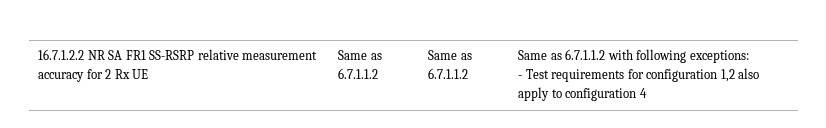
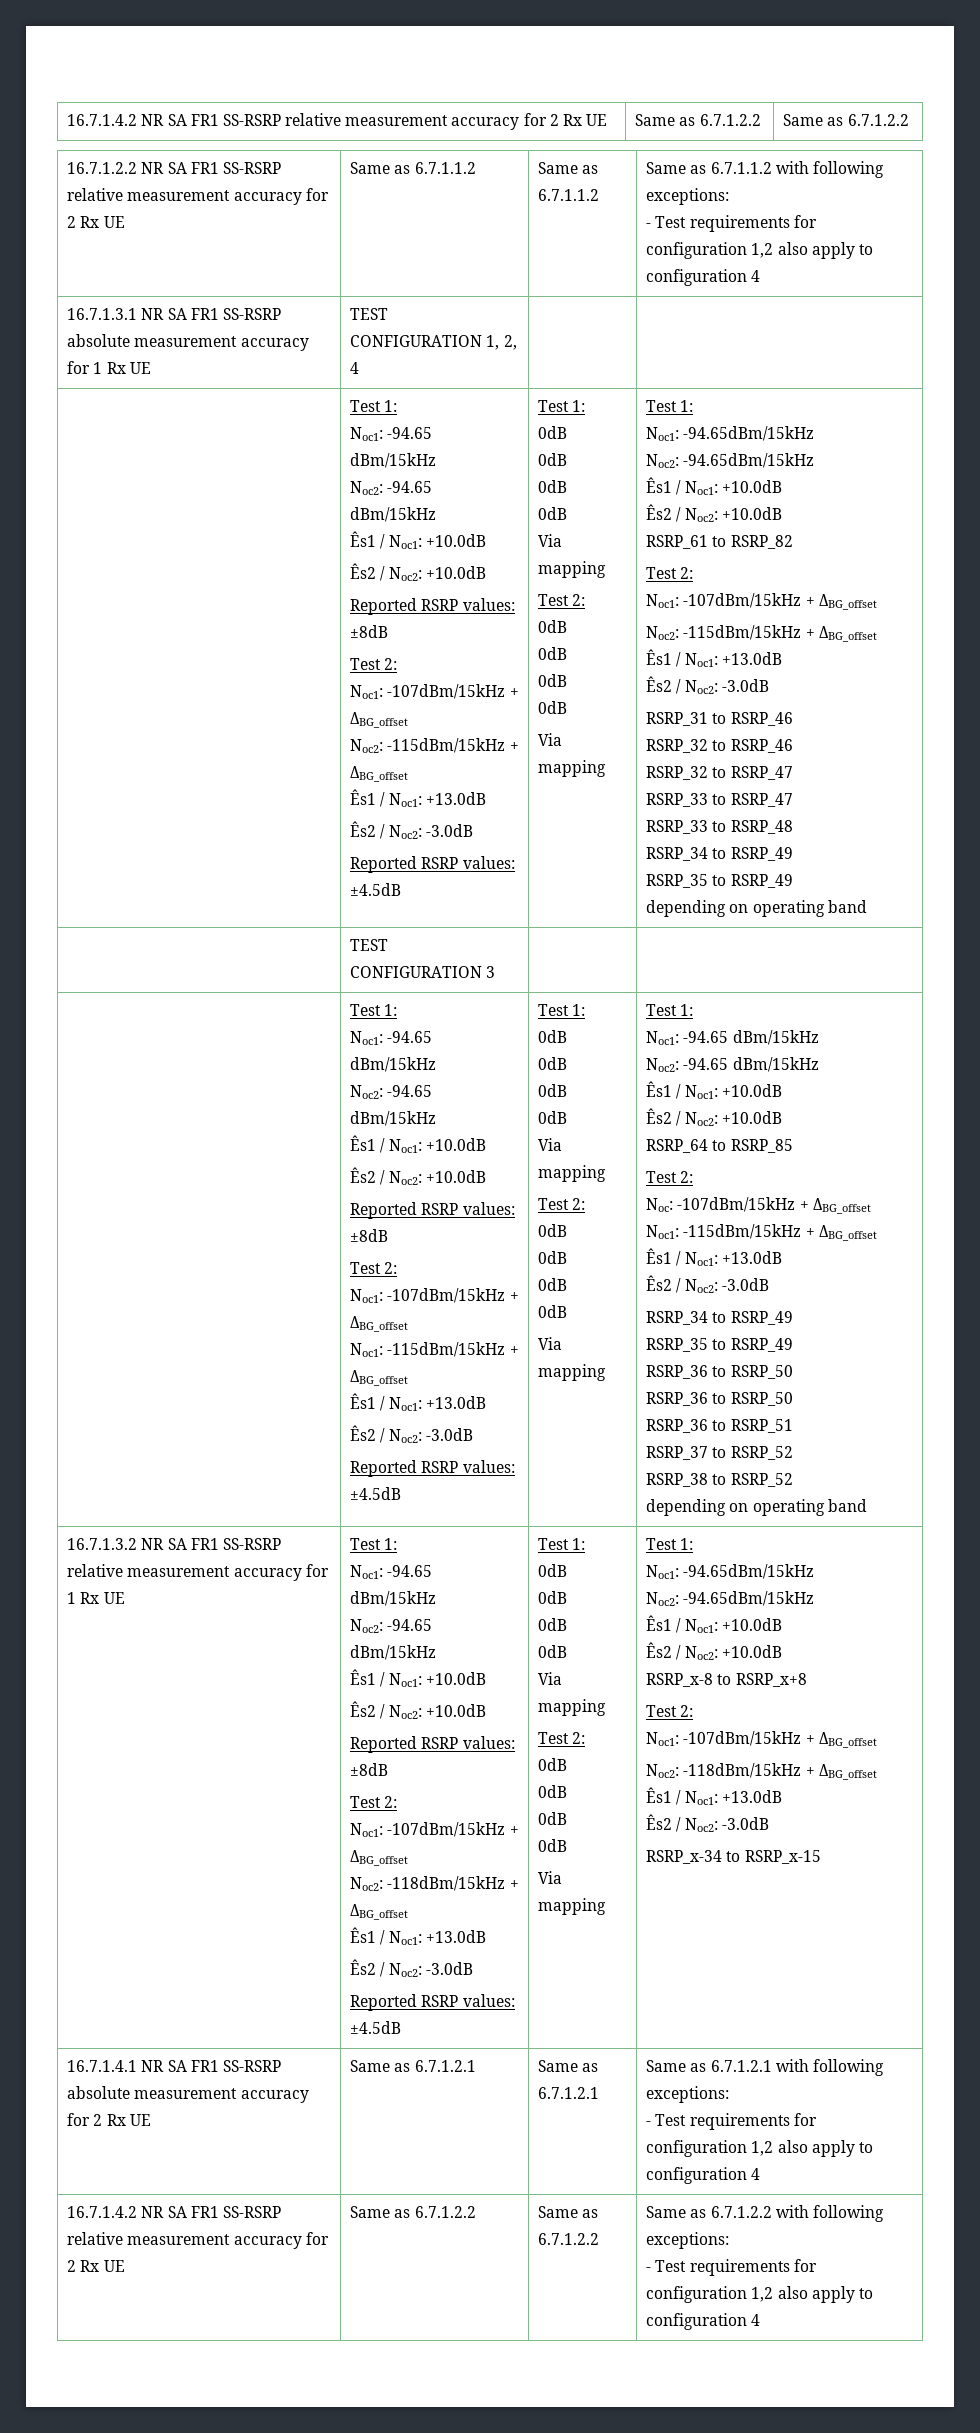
(38, 54) none -> [67,113,608,130] [635,114,761,126] [783,114,909,126] 16.7.1.4.2 NR SA FR1 SS-RSRP relative measurement accuracy for 2 Rx UE | Same as 6.7.1.2.2 | Same as 6.7.1.2.2 //
(647, 93) none -> [67,308,281,320] [67,334,309,351] [67,361,151,374] [350,308,389,320] [350,335,517,350] [350,362,360,374] [350,400,398,412] [350,427,433,441] [350,453,437,468] [350,481,433,495] [350,507,437,522] [350,531,486,549] [350,563,486,581] [350,598,515,615] [350,625,389,638] [350,658,398,670] [350,684,519,699] [350,712,409,728] [350,738,519,753] [350,766,409,782] [350,789,486,807] [350,821,473,839] [350,856,515,873] [350,883,402,896] [538,400,586,412] [538,426,568,439] [538,453,568,466] [538,480,568,493] [538,507,568,520] [538,534,563,547] [538,561,607,578] [538,594,586,606] [538,620,568,633] [538,647,568,660] [538,674,568,687] [538,701,568,714] [538,733,563,746] [538,760,607,777] [646,400,694,412] [646,426,815,441] [646,453,815,468] [646,477,782,495] [646,504,782,522] [646,535,793,549] [646,567,694,579] [646,593,877,610] [646,625,877,642] [646,649,782,667] [646,676,769,694] [646,712,793,726] [646,739,793,753] [646,766,793,780] [646,793,793,807] [646,820,793,834] [646,847,793,861] [646,874,793,888] [646,900,867,917] [350,939,389,951] [350,966,496,978] [350,1004,398,1016] [350,1031,433,1045] [350,1057,437,1072] [350,1085,433,1099] [350,1111,437,1126] [350,1135,486,1153] [350,1167,486,1185] [350,1202,515,1219] [350,1229,389,1242] [350,1262,398,1274] [350,1288,519,1303] [350,1316,409,1332] [350,1342,519,1357] [350,1370,409,1386] [350,1393,486,1411] [350,1425,473,1443] [350,1460,515,1477] [350,1487,402,1500] [538,1004,586,1016] [538,1030,568,1043] [538,1057,568,1070] [538,1084,568,1097] [538,1111,568,1124] [538,1138,563,1151] [538,1165,607,1182] [538,1198,586,1210] [538,1224,568,1237] [538,1251,568,1264] [538,1278,568,1291] [538,1305,568,1318] [538,1337,563,1350] [538,1364,607,1381] [646,1004,694,1016] [646,1030,819,1045] [646,1057,819,1072] [646,1081,782,1099] [646,1108,782,1126] [646,1139,793,1153] [646,1171,694,1183] [646,1197,871,1214] [646,1224,877,1241] [646,1248,782,1266] [646,1275,769,1293] [646,1311,793,1325] [646,1338,793,1352] [646,1365,793,1379] [646,1392,793,1406] [646,1419,793,1433] [646,1446,793,1460] [646,1473,793,1487] [646,1499,867,1516] [67,1538,281,1550] [67,1564,329,1581] [67,1592,125,1604] [350,1538,398,1550] [350,1565,433,1579] [350,1591,437,1606] [350,1619,433,1633] [350,1645,437,1660] [350,1669,486,1687] [350,1701,486,1719] [350,1736,515,1753] [350,1763,389,1776] [350,1796,398,1808] [350,1822,519,1837] [350,1850,409,1866] [350,1876,519,1891] [350,1904,409,1920] [350,1927,486,1945] [350,1959,473,1977] [350,1994,515,2011] [350,2021,402,2034] [538,1538,586,1550] [538,1564,568,1577] [538,1591,568,1604] [538,1618,568,1631] [538,1645,568,1658] [538,1672,563,1685] [538,1699,607,1716] [538,1732,586,1744] [538,1758,568,1771] [538,1785,568,1798] [538,1812,568,1825] [538,1839,568,1852] [538,1871,563,1884] [538,1898,607,1915] [646,1538,694,1550] [646,1564,815,1579] [646,1591,815,1606] [646,1615,782,1633] [646,1642,782,1660] [646,1673,807,1687] [646,1705,694,1717] [646,1731,877,1748] [646,1763,877,1780] [646,1787,782,1805] [646,1814,769,1832] [646,1850,821,1864] [67,2060,281,2072] [67,2086,309,2103] [67,2113,151,2126] [350,2060,476,2072] [538,2060,599,2072] [538,2087,600,2099] [646,2059,884,2076] [646,2086,730,2103] [646,2113,817,2130] [646,2140,873,2157] [646,2167,761,2184] [67,2206,281,2218] [67,2232,329,2249] [67,2260,125,2272] [350,2206,476,2218] [538,2206,599,2218] [538,2233,600,2245] [646,2205,884,2222] [646,2232,730,2249] [646,2259,817,2276] [646,2286,873,2303] [646,2313,761,2330] // 16.7.1.3.1 NR SA FR1 SS-RSRP absolute measurement accuracy for 1 Rx UE | TEST CONFIGURATION 1, 2, 4 | | // | Test 1: // Noc1: -94.65 dBm/15kHz // Noc2: -94.65 dBm/15kHz // Ês1 / Noc1: +10.0dB // Ês2 / Noc2: +10.0dB // Reported RSRP values: ±8dB // Test 2: // Noc1: -107dBm/15kHz + ΔBG_offset // Noc2: -115dBm/15kHz + ΔBG_offset // Ês1 / Noc1: +13.0dB // Ês2 / Noc2: -3.0dB // Reported RSRP values: ±4.5dB | Test 1: // 0dB // 0dB // 0dB // 0dB // Via mapping // Test 2: // 0dB // 0dB // 0dB // 0dB // Via mapping | Test 1: // Noc1: -94.65dBm/15kHz // Noc2: -94.65dBm/15kHz // Ês1 / Noc1: +10.0dB // Ês2 / Noc2: +10.0dB // RSRP_61 to RSRP_82 // Test 2: // Noc1: -107dBm/15kHz + ΔBG_offset // Noc2: -115dBm/15kHz + ΔBG_offset // Ês1 / Noc1: +13.0dB // Ês2 / Noc2: -3.0dB // RSRP_31 to RSRP_46 // RSRP_32 to RSRP_46 // RSRP_32 to RSRP_47 // RSRP_33 to RSRP_47 // RSRP_33 to RSRP_48 // RSRP_34 to RSRP_49 // RSRP_35 to RSRP_49 // depending on operating band // | TEST CONFIGURATION 3 | | // | Test 1: // Noc1: -94.65 dBm/15kHz // Noc2: -94.65 dBm/15kHz // Ês1 / Noc1: +10.0dB // Ês2 / Noc2: +10.0dB // Reported RSRP values: ±8dB // Test 2: // Noc1: -107dBm/15kHz + ΔBG_offset // Noc1: -115dBm/15kHz + ΔBG_offset // Ês1 / Noc1: +13.0dB // Ês2 / Noc2: -3.0dB // Reported RSRP values: ±4.5dB | Test 1: // 0dB // 0dB // 0dB // 0dB // Via mapping // Test 2: // 0dB // 0dB // 0dB // 0dB // Via mapping | Test 1: // Noc1: -94.65 dBm/15kHz // Noc2: -94.65 dBm/15kHz // Ês1 / Noc1: +10.0dB // Ês2 / Noc2: +10.0dB // RSRP_64 to RSRP_85 // Test 2: // Noc: -107dBm/15kHz + ΔBG_offset // Noc1: -115dBm/15kHz + ΔBG_offset // Ês1 / Noc1: +13.0dB // Ês2 / Noc2: -3.0dB // RSRP_34 to RSRP_49 // RSRP_35 to RSRP_49 // RSRP_36 to RSRP_50 // RSRP_36 to RSRP_50 // RSRP_36 to RSRP_51 // RSRP_37 to RSRP_52 // RSRP_38 to RSRP_52 // depending on operating band // 16.7.1.3.2 NR SA FR1 SS-RSRP relative measurement accuracy for 1 Rx UE | Test 1: // Noc1: -94.65 dBm/15kHz // Noc2: -94.65 dBm/15kHz // Ês1 / Noc1: +10.0dB // Ês2 / Noc2: +10.0dB // Reported RSRP values: ±8dB // Test 2: // Noc1: -107dBm/15kHz + ΔBG_offset // Noc2: -118dBm/15kHz + ΔBG_offset // Ês1 / Noc1: +13.0dB // Ês2 / Noc2: -3.0dB // Reported RSRP values: ±4.5dB | Test 1: // 0dB // 0dB // 0dB // 0dB // Via mapping // Test 2: // 0dB // 0dB // 0dB // 0dB // Via mapping | Test 1: // Noc1: -94.65dBm/15kHz // Noc2: -94.65dBm/15kHz // Ês1 / Noc1: +10.0dB // Ês2 / Noc2: +10.0dB // RSRP_x-8 to RSRP_x+8 // Test 2: // Noc1: -107dBm/15kHz + ΔBG_offset // Noc2: -118dBm/15kHz + ΔBG_offset // Ês1 / Noc1: +13.0dB // Ês2 / Noc2: -3.0dB // RSRP_x-34 to RSRP_x-15 // 16.7.1.4.1 NR SA FR1 SS-RSRP absolute measurement accuracy for 2 Rx UE | Same as 6.7.1.2.1 | Same as 6.7.1.2.1 | Same as 6.7.1.2.1 with following exceptions: // - Test requirements for configuration 1,2 also apply to configuration 4 // 16.7.1.4.2 NR SA FR1 SS-RSRP relative measurement accuracy for 2 Rx UE | Same as 6.7.1.2.2 | Same as 6.7.1.2.2 | Same as 6.7.1.2.2 with following exceptions: // - Test requirements for configuration 1,2 also apply to configuration 4

